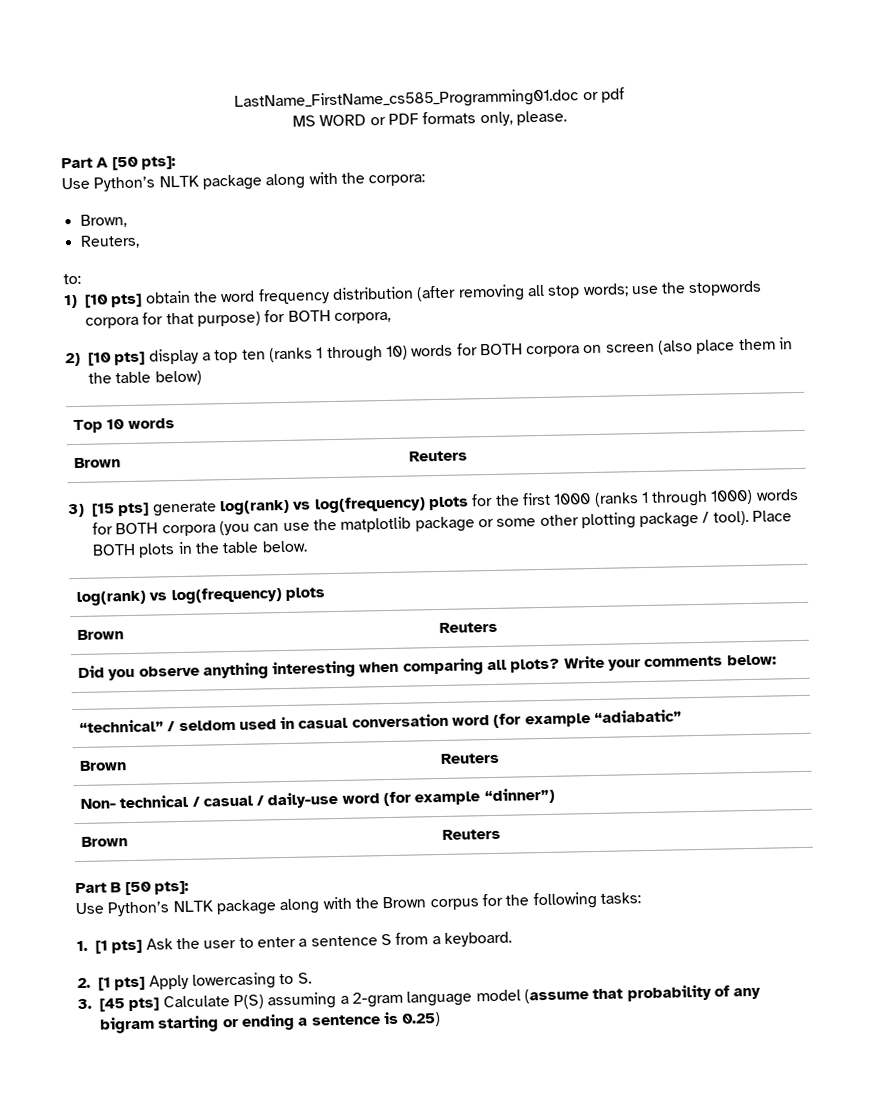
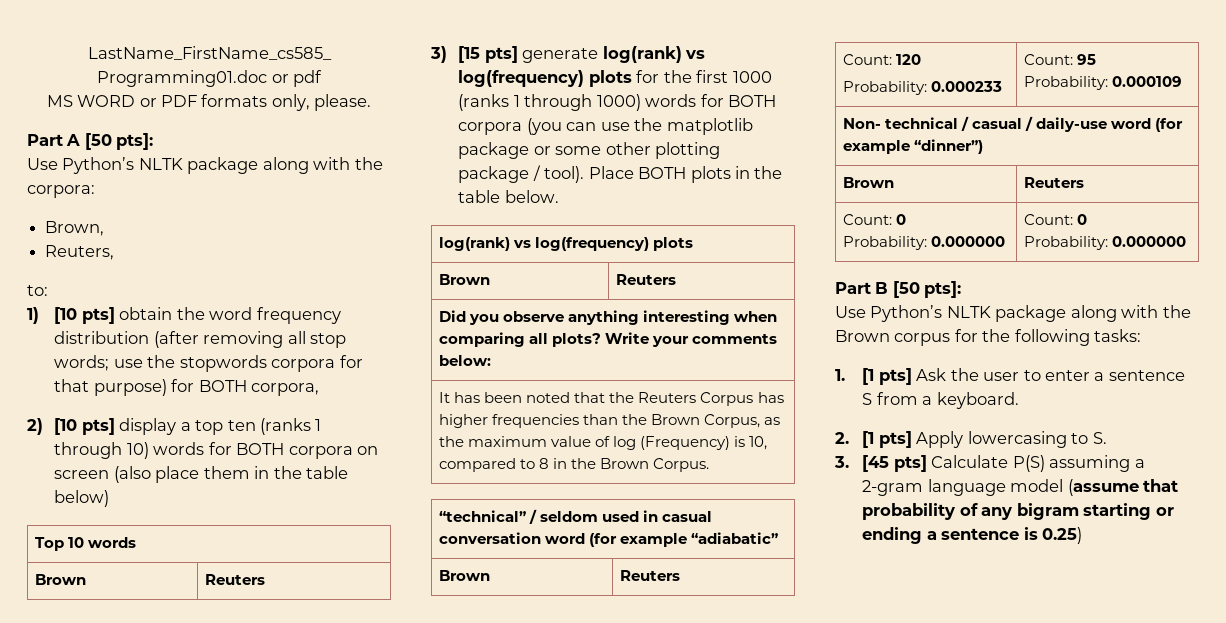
(777, 660) none -> [439,392,784,406] [439,414,781,428] [439,436,768,450] [439,458,710,472] // It has been noted that the Reuters Corpus has higher frequencies than the Brown Corpus, as the maximum value of log (Frequency) is 10, compared to 8 in the Brown Corpus.
(500, 758) none -> [843,54,922,65] [843,81,1003,95] [1024,54,1097,65] [1024,76,1183,90] // Count: 120 // Probability: 0.000233 | Count: 95 // Probability: 0.000109
(501, 834) none -> [843,214,907,225] [843,236,1006,250] [1024,214,1088,225] [1024,236,1187,250] // Count: 0 // Probability: 0.000000 | Count: 0 // Probability: 0.000000

